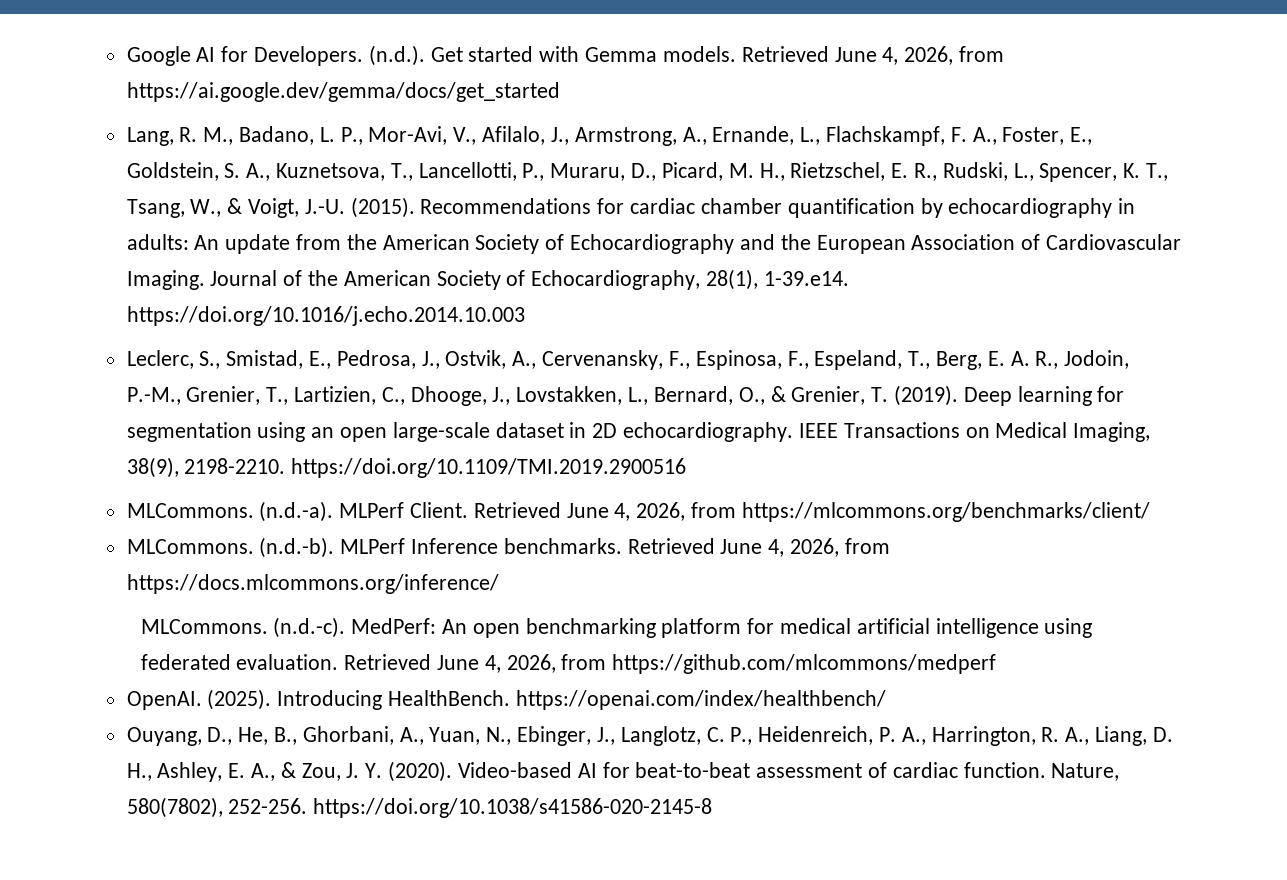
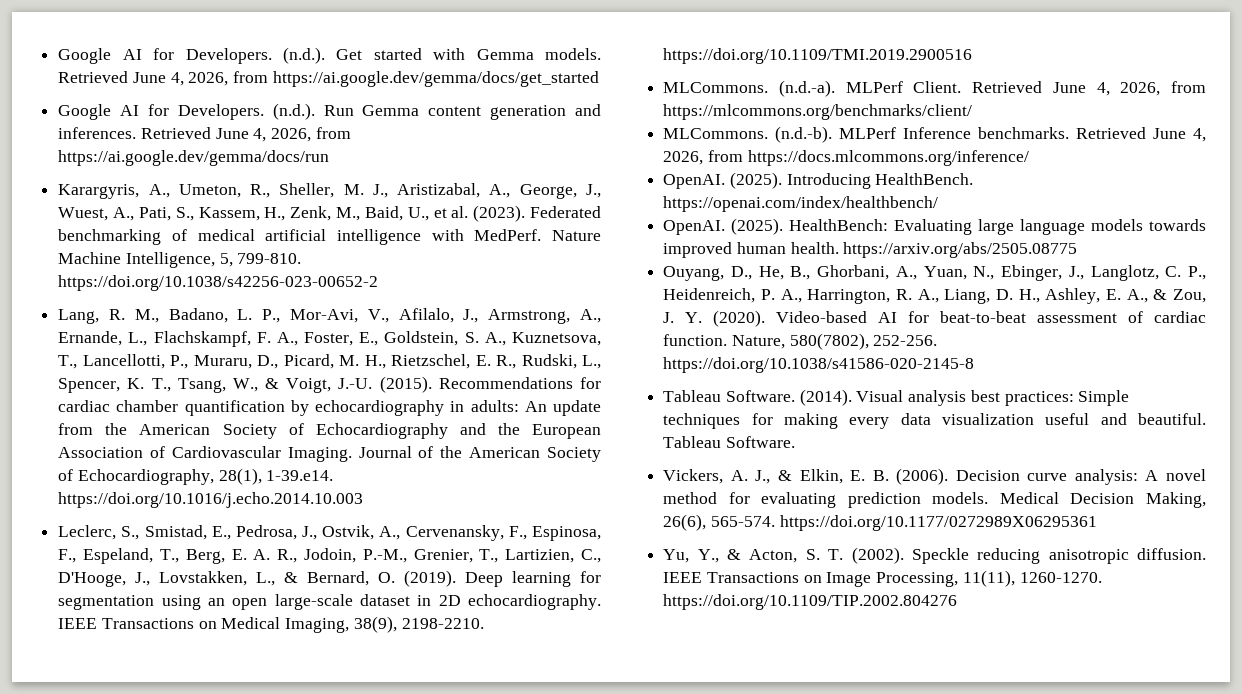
(560, 92) none -> [58,103,601,120] [58,127,351,142] [58,150,330,166] [58,183,601,199] [58,205,602,222] [58,229,602,245] [58,252,302,268] [58,275,379,291] // Google AI for Developers. (n.d.). Run Gemma content generation and inferences. Retrieved June 4, 2026, from https://ai.google.dev/gemma/docs/run // Karargyris, A., Umeton, R., Sheller, M. J., Aristizabal, A., George, J., Wuest, A., Pati, S., Kassem, H., Zenk, M., Baid, U., et al. (2023). Federated benchmarking of medical artificial intelligence with MedPerf. Nature Machine Intelligence, 5, 799-810. https://doi.org/10.1038/s42256-023-00652-2
[410,386,487,406] Dhooge, -> [58,572,127,587] D'Hooge,
[653,386,889,405] Bernard, O., & Grenier, T. -> [284,571,396,586] & Bernard, O.
[140,617,1093,638] [140,654,997,674] // MLCommons. (n.d.-c). MedPerf: An open benchmarking platform for medical artificial intelligence using federated evaluation. Retrieved June 4, 2026, from https://github.com/mlcommons/medperf -> (1029, 158) none
(886, 700) none -> [663,218,1206,235] [663,242,1078,258] // OpenAI. (2025). HealthBench: Evaluating large language models towards improved human health. https://arxiv.org/abs/2505.08775
(713, 808) none -> [663,389,1130,406] [663,413,1206,429] [663,436,795,448] [663,468,1206,485] [663,492,1206,508] [663,514,1097,531] [663,547,1206,564] [663,570,1102,587] [663,594,958,610] // Tableau Software. (2014). Visual analysis best practices: Simple techniques for making every data visualization useful and beautiful. Tableau Software. // Vickers, A. J., & Elkin, E. B. (2006). Decision curve analysis: A novel method for evaluating prediction models. Medical Decision Making, 26(6), 565-574. https://doi.org/10.1177/0272989X06295361 // Yu, Y., & Acton, S. T. (2002). Speckle reducing anisotropic diffusion. IEEE Transactions on Image Processing, 11(11), 1260-1270. https://doi.org/10.1109/TIP.2002.804276

